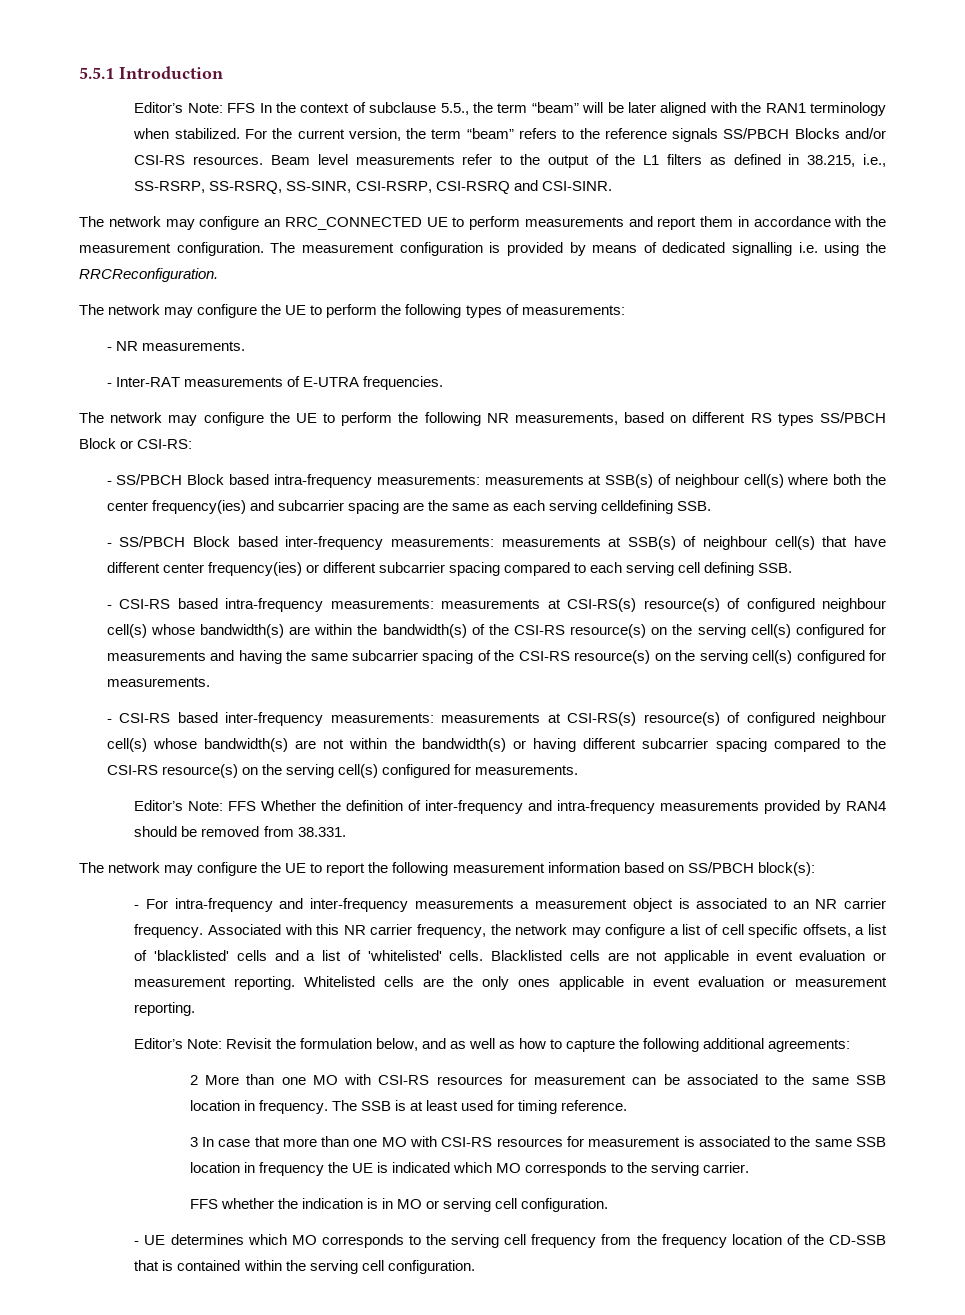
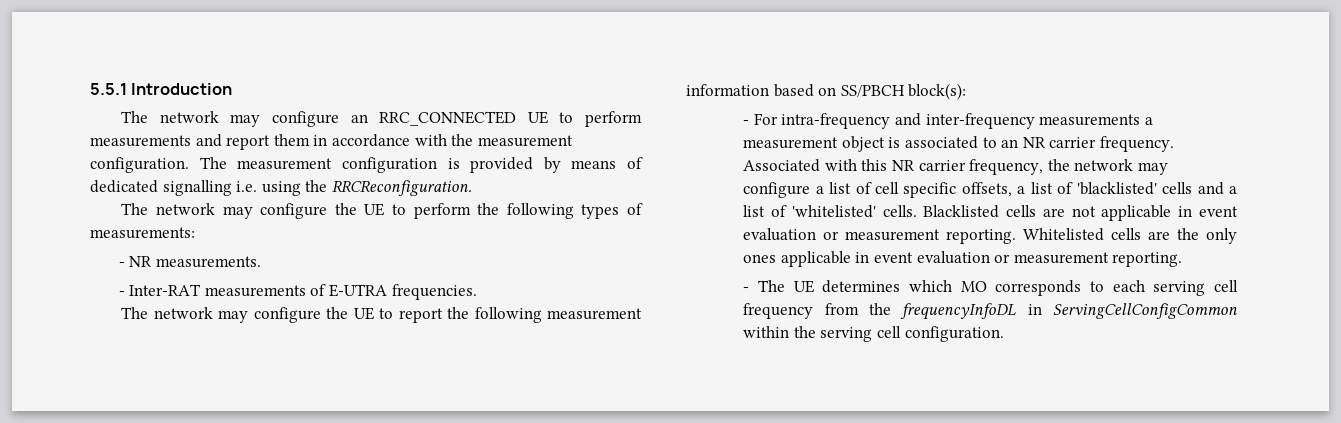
[134,102,886,116] [133,128,887,142] [134,154,887,168] [134,180,612,194] // Editor’s Note: FFS In the context of subclause 5.5., the term “beam” will be later aligned with the RAN1 terminology when stabilized. For the current version, the term “beam” refers to the reference signals SS/PBCH Blocks and/or CSI-RS resources. Beam level measurements refer to the output of the L1 filters as defined in 38.215, i.e., SS-RSRP, SS-RSRQ, SS-SINR, CSI-RSRP, CSI-RSRQ and CSI-SINR. -> (233, 89) none
[79,412,886,426] [79,438,193,449] [106,474,887,488] [106,500,712,514] [106,536,887,550] [106,562,793,576] [106,598,887,612] [106,624,887,638] [106,650,887,664] [106,677,210,687] [106,712,887,726] [106,738,886,752] [106,764,579,778] [134,800,887,814] [134,826,346,837] // The network may configure the UE to perform the following NR measurements, based on different RS types SS/PBCH Block or CSI-RS: // - SS/PBCH Block based intra-frequency measurements: measurements at SSB(s) of neighbour cell(s) where both the center frequency(ies) and subcarrier spacing are the same as each serving celldefining SSB. // - SS/PBCH Block based inter-frequency measurements: measurements at SSB(s) of neighbour cell(s) that have different center frequency(ies) or different subcarrier spacing compared to each serving cell defining SSB. // - CSI-RS based intra-frequency measurements: measurements at CSI-RS(s) resource(s) of configured neighbour cell(s) whose bandwidth(s) are within the bandwidth(s) of the CSI-RS resource(s) on the serving cell(s) configured for measurements and having the same subcarrier spacing of the CSI-RS resource(s) on the serving cell(s) configured for measurements. // - CSI-RS based inter-frequency measurements: measurements at CSI-RS(s) resource(s) of configured neighbour cell(s) whose bandwidth(s) are not within the bandwidth(s) or having different subcarrier spacing compared to the CSI-RS resource(s) on the serving cell(s) configured for measurements. // Editor’s Note: FFS Whether the definition of inter-frequency and intra-frequency measurements provided by RAN4 should be removed from 38.331. -> (477, 292) none
[134,1038,851,1052] [189,1074,887,1085] [189,1100,628,1114] [189,1136,887,1147] [189,1162,750,1176] [189,1198,609,1212] [134,1241,140,1245] Editor’s Note: Revisit the formulation below, and as well as how to capture the following additional agreements: // 2 More than one MO with CSI-RS resources for measurement can be associated to the same SSB location in frequency. The SSB is at least used for timing reference. // 3 In case that more than one MO with CSI-RS resources for measurement is associated to the same SSB location in frequency the UE is indicated which MO corresponds to the serving carrier. // FFS whether the indication is in MO or serving cell configuration. // - -> [743,280,785,292] - The
[426,1234,447,1245] the -> [1112,280,1145,292] each
[661,1234,886,1248] [134,1260,241,1271] frequency location of the CD-SSB that is contained -> [900,303,1237,320] frequencyInfoDL in ServingCellConfigCommon

